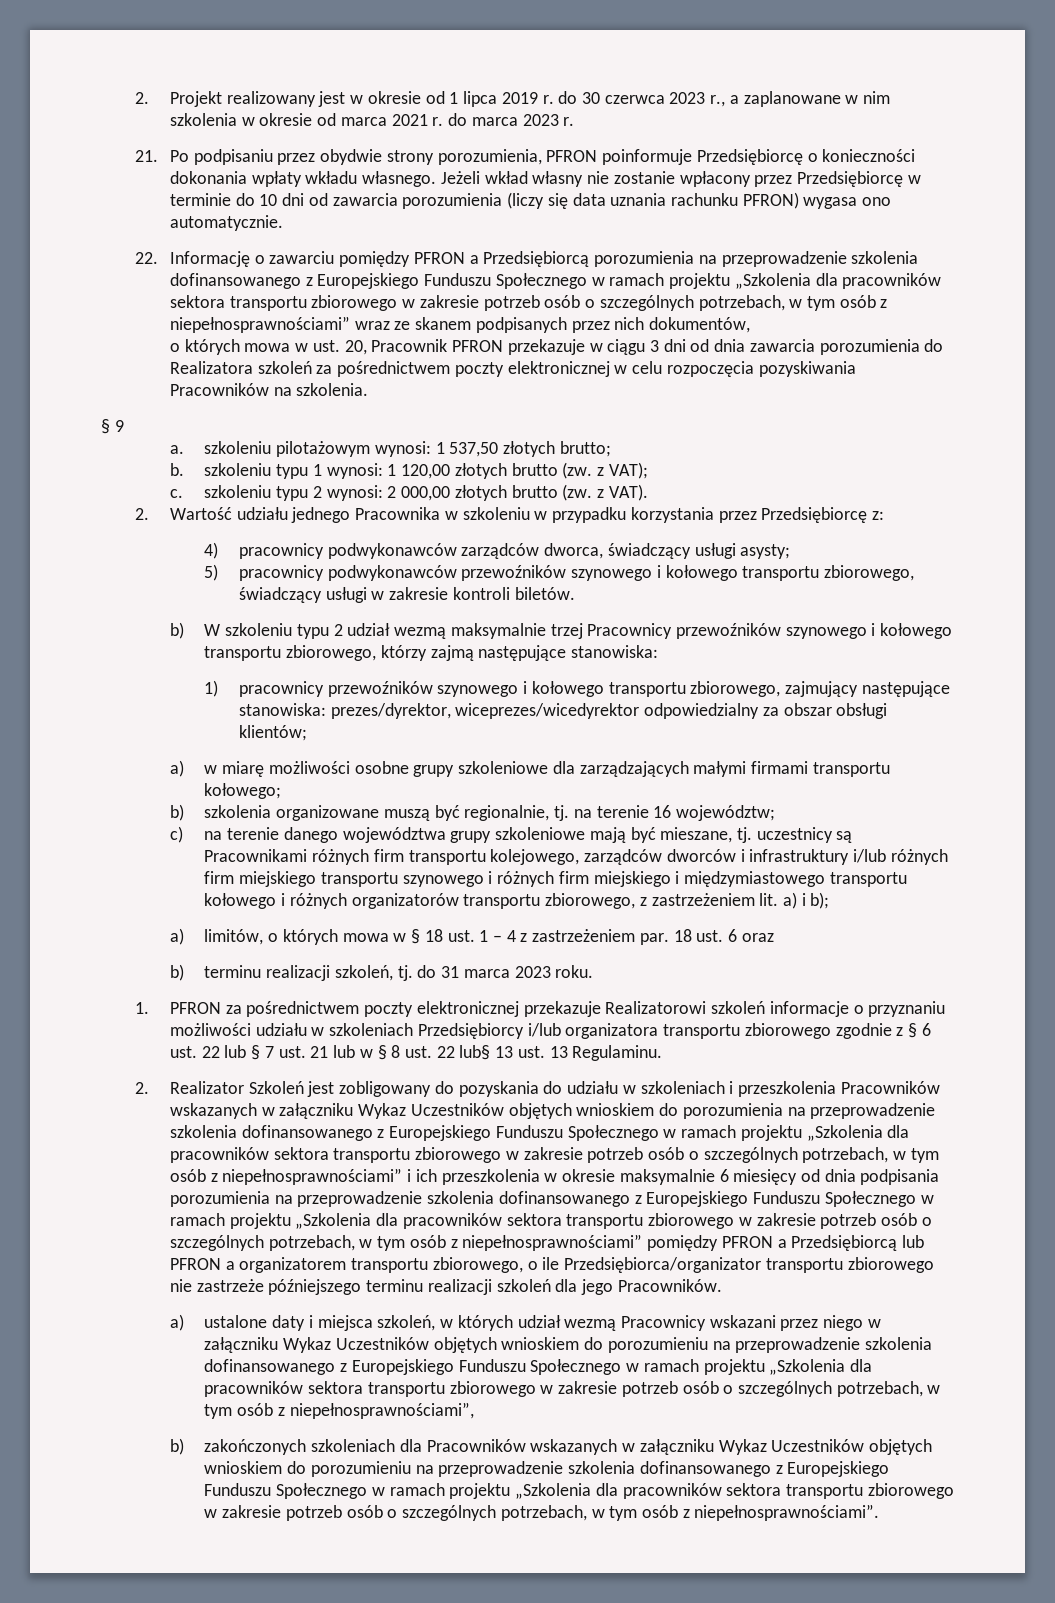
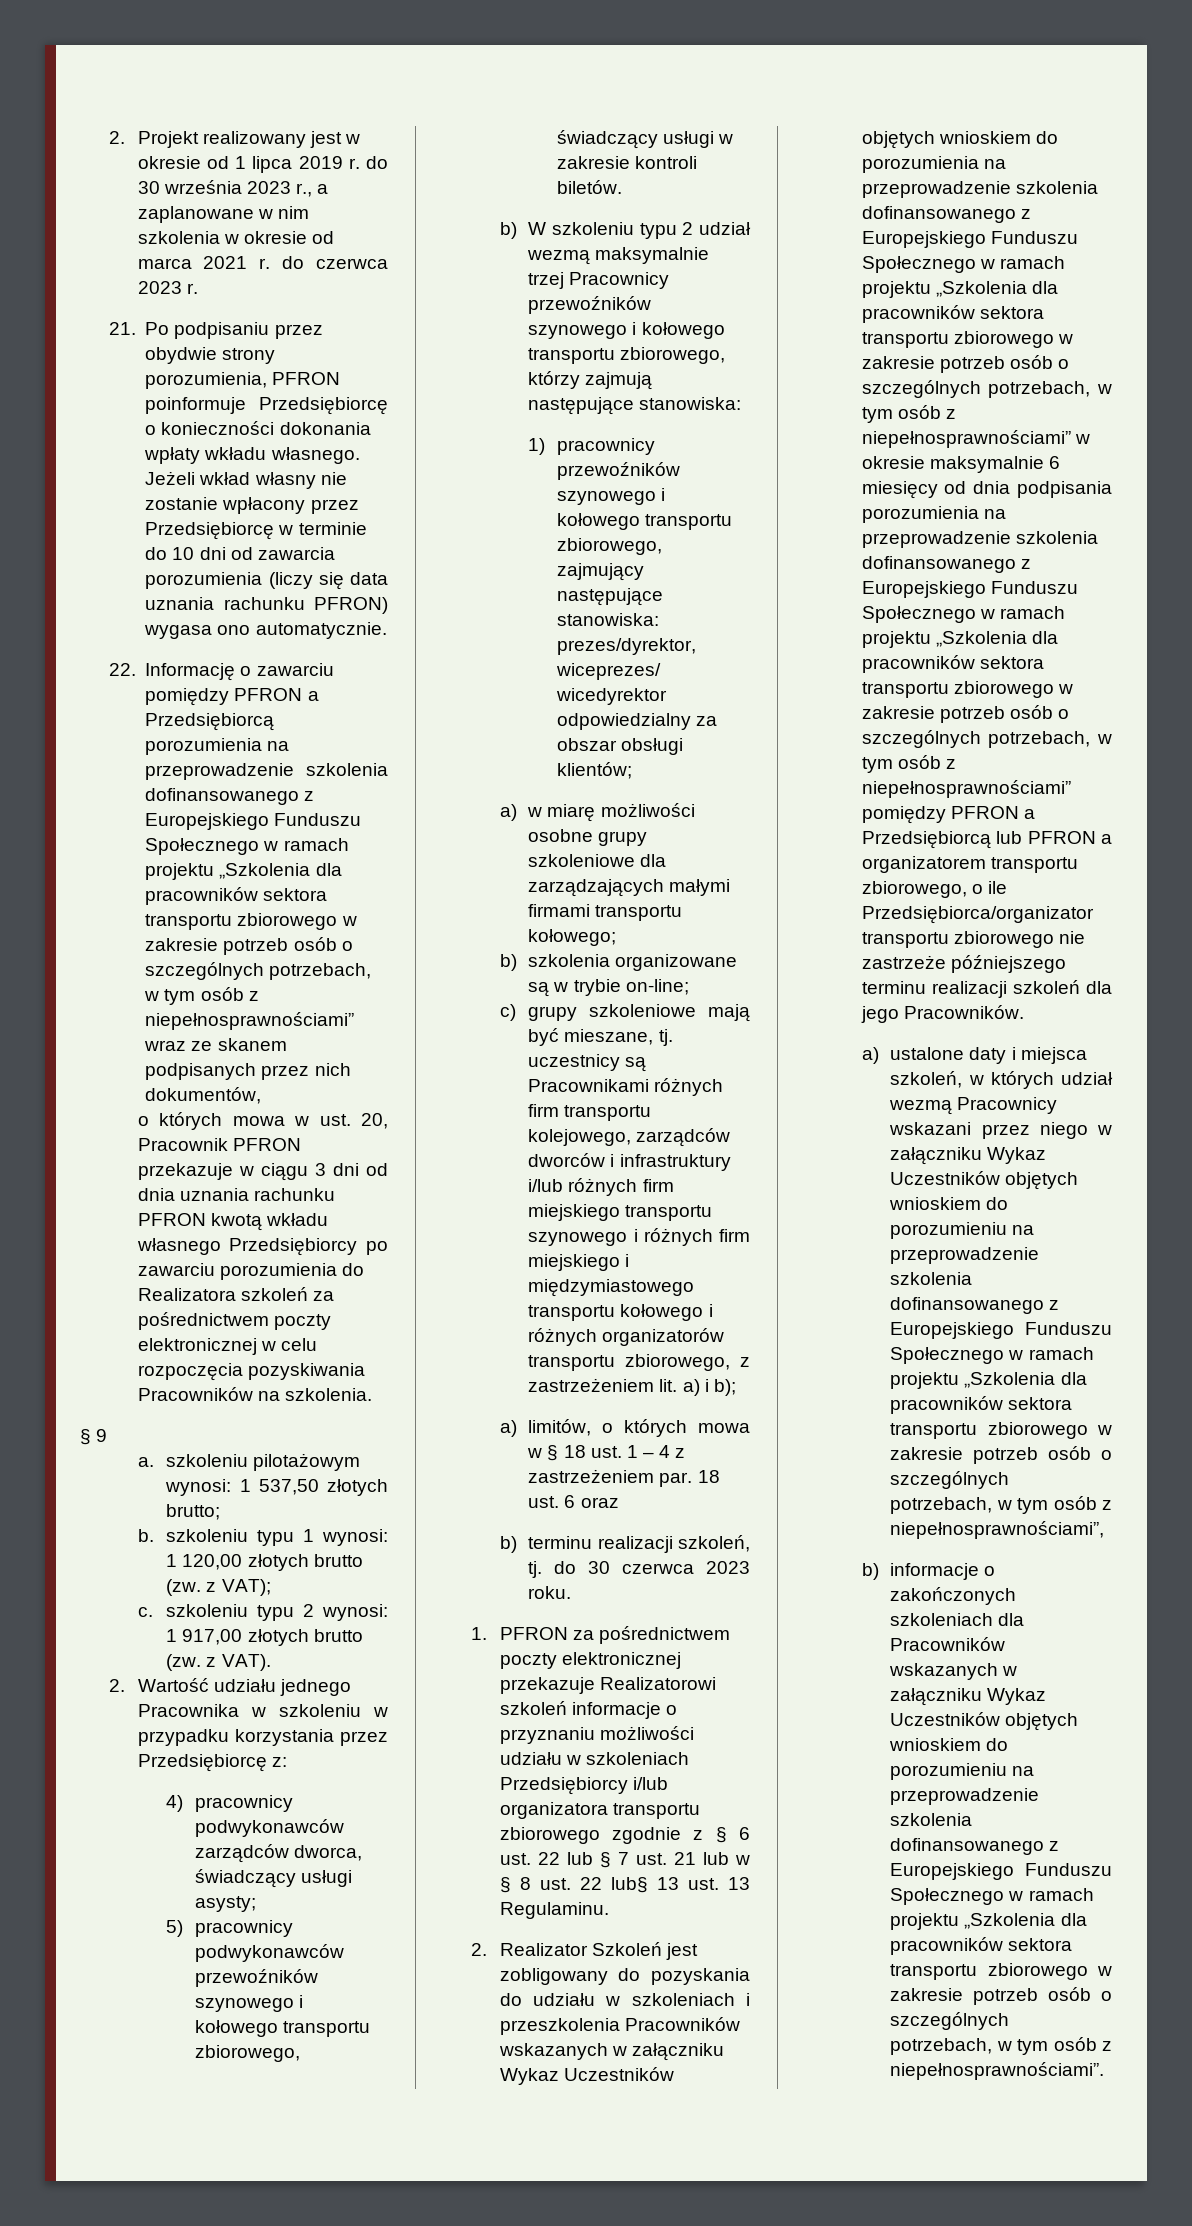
[604,95,665,104] czerwca -> [163,180,242,194] września
[471,117,518,126] marca -> [315,258,388,269] czerwca
[749,339,815,352] zawarcia -> [179,1188,335,1201] [137,1213,328,1231] [136,1238,388,1256] [137,1263,215,1276] uznania rachunku PFRON kwotą wkładu własnego Przedsiębiorcy po zawarciu
[387,486,451,501] 2 000,00 -> [166,1629,243,1645] 1 917,00
[430,645,474,661] zajmą -> [585,372,653,390] zajmują
[383,805,776,821] [169,826,446,843] muszą być regionalnie, tj. na terenie 16 województw; // c) na terenie danego województwa -> [528,979,689,997] [499,1004,516,1021] są w trybie on-line; // c)
[441,966,510,978] 31 marca -> [588,1561,695,1574] 30 czerwca
[407,1169,540,1185] i ich przeszkolenia -> (1071, 439) none
(184, 1446) none -> [890,1563,996,1580] informacje o

